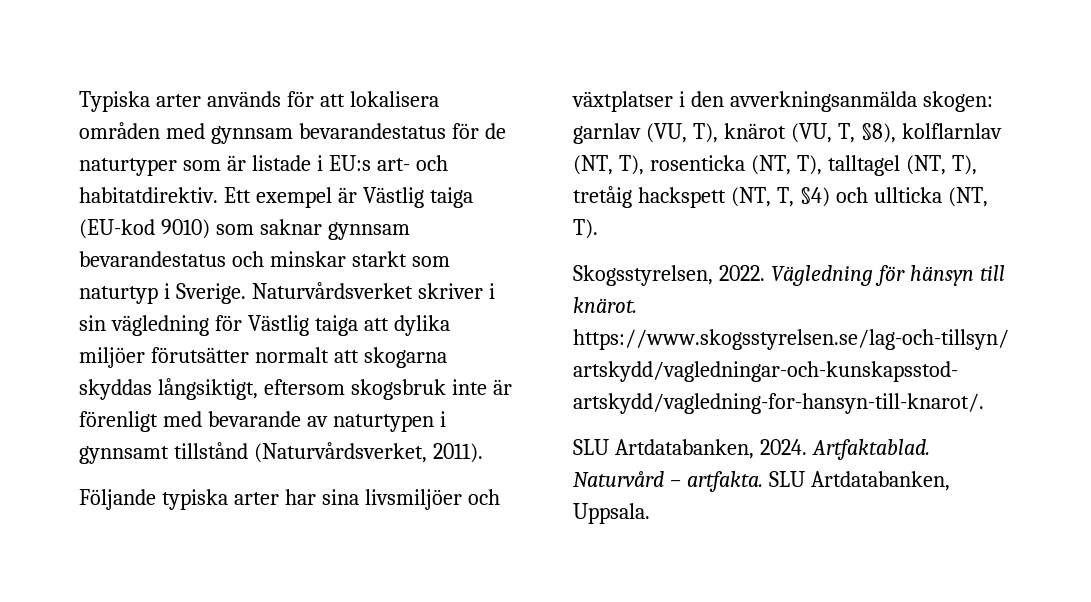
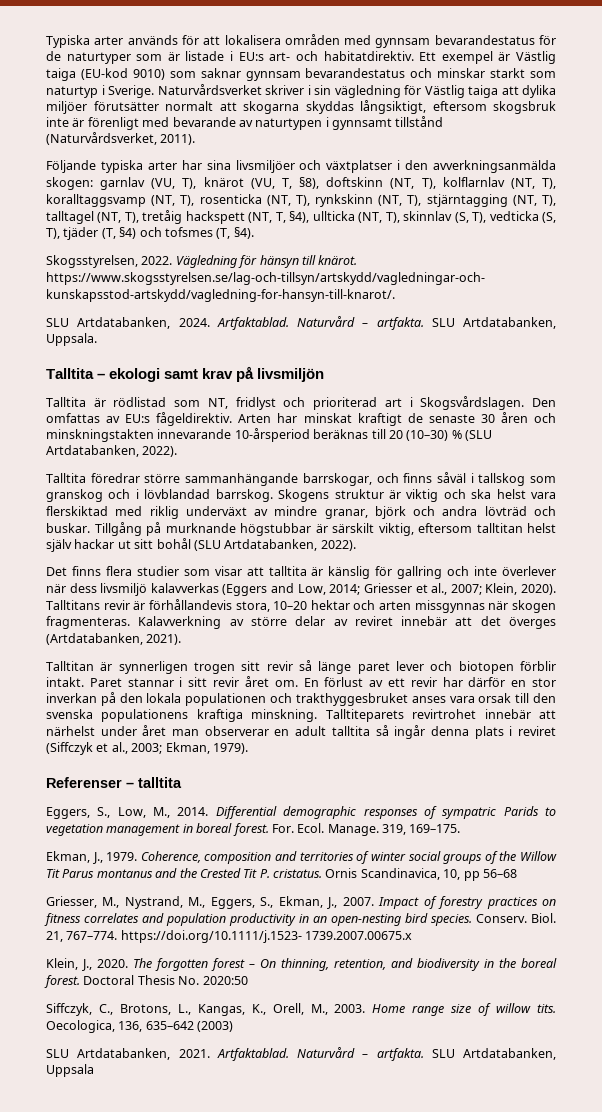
[901,123,1002,139] [573,155,745,175] kolflarnlav (NT, T), rosenticka -> [326,177,556,189] [46,194,508,207] doftskinn (NT, T), kolflarnlav (NT, T), koralltaggsvamp (NT, T), rosenticka (NT, T), rynkskinn (NT, T), stjärntagging
[799,187,988,207] [573,219,598,239] §4) och ullticka (NT, T). -> [289,211,556,223] [46,227,254,240] §4), ullticka (NT, T), skinnlav (S, T), vedticka (S, T), tjäder (T, §4) och tofsmes (T, §4).
(650, 513) none -> [46,366,325,382] [46,396,557,410] [46,412,556,426] [46,428,492,442] [46,445,178,457] [46,472,556,486] [46,489,557,502] [46,506,556,519] [46,522,556,536] [46,538,356,552] [46,566,556,579] [46,583,557,596] [46,599,556,613] [46,616,557,629] [46,633,182,645] [46,660,556,674] [46,676,556,687] [46,692,556,706] [46,709,556,722] [46,725,556,739] [46,742,248,755] [46,777,182,788] [46,806,556,819] [46,823,461,836] [46,851,558,864] [46,868,517,881] [46,896,556,909] [44,913,556,926] [46,930,413,943] [46,958,557,971] [44,975,248,988] [46,1003,557,1016] [46,1020,234,1033] [46,1047,556,1061] [46,1064,94,1077] // Talltita – ekologi samt krav på livsmiljön // Talltita är rödlistad som NT, fridlyst och prioriterad art i Skogsvårdslagen. Den omfattas av EU:s fågeldirektiv. Arten har minskat kraftigt de senaste 30 åren och minskningstakten innevarande 10-årsperiod beräknas till 20 (10–30) % (SLU Artdatabanken, 2022). // Talltita föredrar större sammanhängande barrskogar, och finns såväl i tallskog som granskog och i lövblandad barrskog. Skogens struktur är viktig och ska helst vara flerskiktad med riklig underväxt av mindre granar, björk och andra lövträd och buskar. Tillgång på murknande högstubbar är särskilt viktig, eftersom talltitan helst själv hackar ut sitt bohål (SLU Artdatabanken, 2022). // Det finns flera studier som visar att talltita är känslig för gallring och inte överlever när dess livsmiljö kalavverkas (Eggers and Low, 2014; Griesser et al., 2007; Klein, 2020). Talltitans revir är förhållandevis stora, 10–20 hektar och arten missgynnas när skogen fragmenteras. Kalavverkning av större delar av reviret innebär att det överges (Artdatabanken, 2021). // Talltitan är synnerligen trogen sitt revir så länge paret lever och biotopen förblir intakt. Paret stannar i sitt revir året om. En förlust av ett revir har därför en stor inverkan på den lokala populationen och trakthyggesbruket anses vara orsak till den svenska populationens kraftiga minskning. Talltiteparets revirtrohet innebär att närhelst under året man observerar en adult talltita så ingår denna plats i reviret (Siffczyk et al., 2003; Ekman, 1979). // Referenser – talltita // Eggers, S., Low, M., 2014. Differential demographic responses of sympatric Parids to vegetation management in boreal forest. For. Ecol. Manage. 319, 169–175. // Ekman, J., 1979. Coherence, composition and territories of winter social groups of the Willow Tit Parus montanus and the Crested Tit P. cristatus. Ornis Scandinavica, 10, pp 56–68 // Griesser, M., Nystrand, M., Eggers, S., Ekman, J., 2007. Impact of forestry practices on fitness correlates and population productivity in an open-nesting bird species. Conserv. Biol. 21, 767–774. https://doi.org/10.1111/j.1523- 1739.2007.00675.x // Klein, J., 2020. The forgotten forest – On thinning, retention, and biodiversity in the boreal forest. Doctoral Thesis No. 2020:50 // Siffczyk, C., Brotons, L., Kangas, K., Orell, M., 2003. Home range size of willow tits. Oecologica, 136, 635–642 (2003) // SLU Artdatabanken, 2021. Artfaktablad. Naturvård – artfakta. SLU Artdatabanken, Uppsala

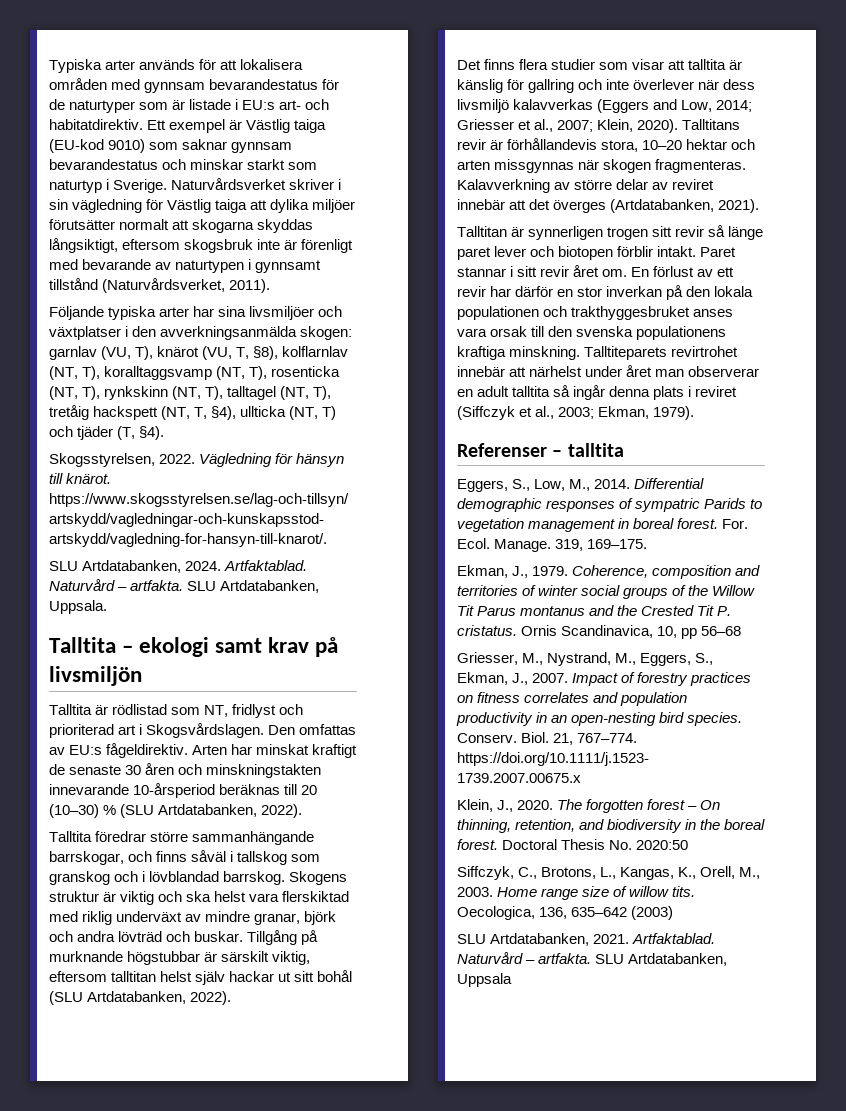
[326,177,436,189] doftskinn (NT, T), -> (279, 353) none
[426,194,556,207] stjärntagging (NT, T), -> (224, 393) none
[385,211,556,223] [46,227,213,240] T), skinnlav (S, T), vedticka (S, T), tjäder (T, §4) och tofsmes -> [322,406,337,420] [49,426,114,440] T) och tjäder

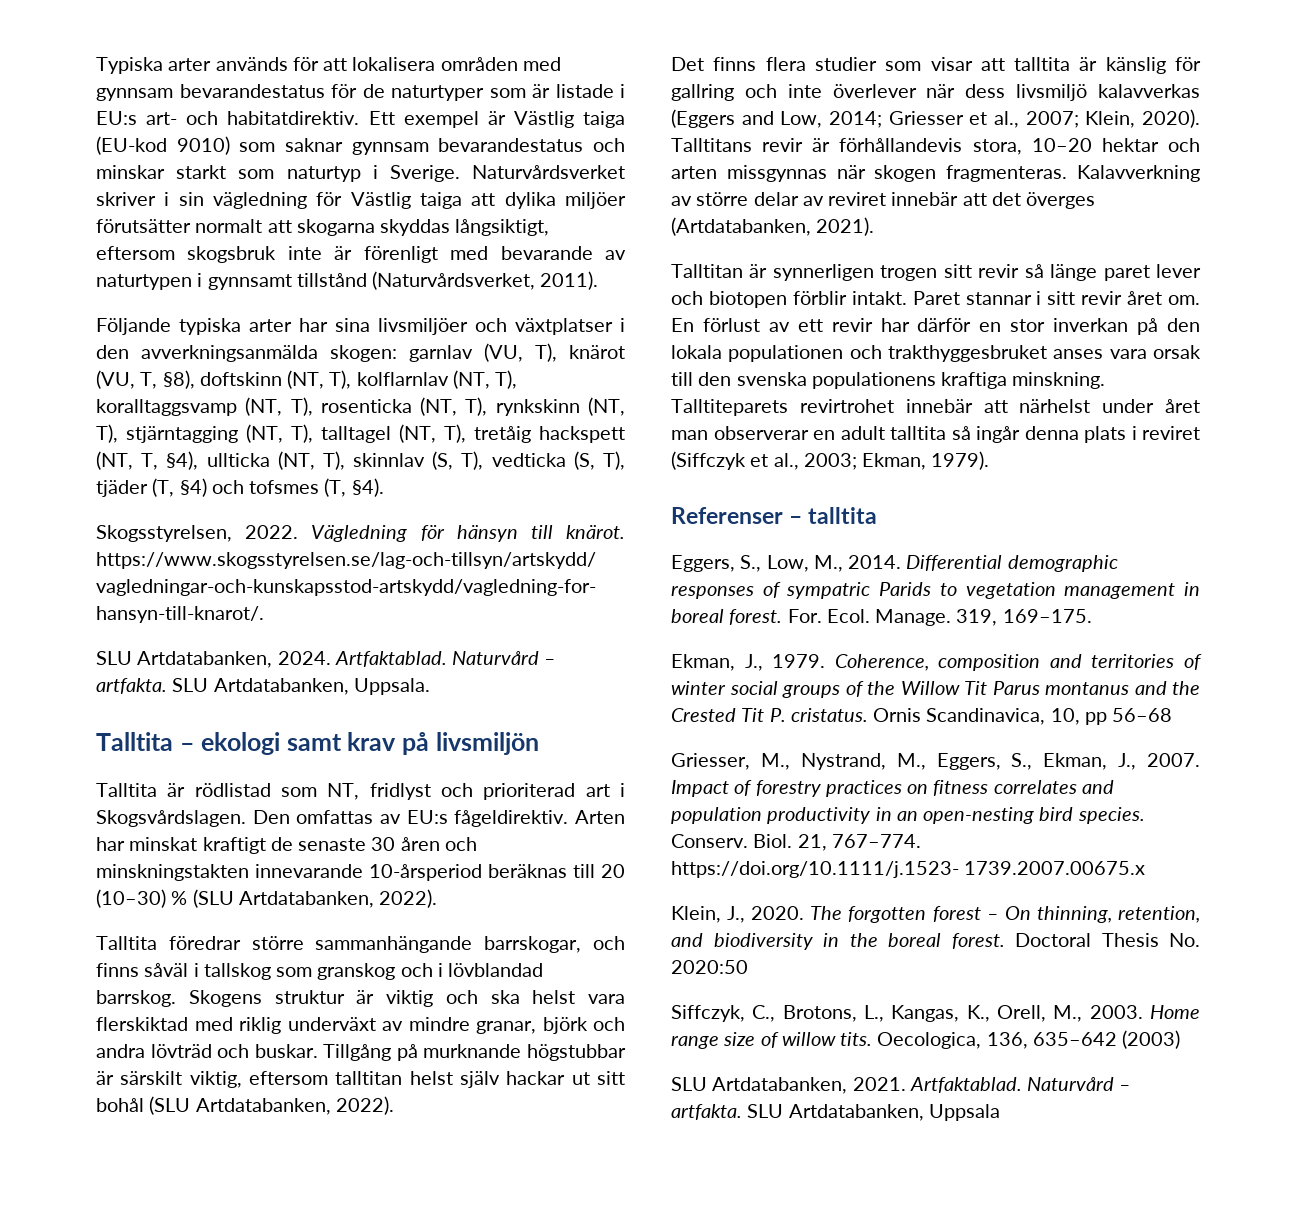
(279, 353) none -> [199,370,352,389] doftskinn (NT, T),
(224, 393) none -> [126,424,313,443] stjärntagging (NT, T),
[322,406,337,420] [49,426,114,440] T) och tjäder -> [322,451,625,470] [96,478,320,497] T), skinnlav (S, T), vedticka (S, T), tjäder (T, §4) och tofsmes

